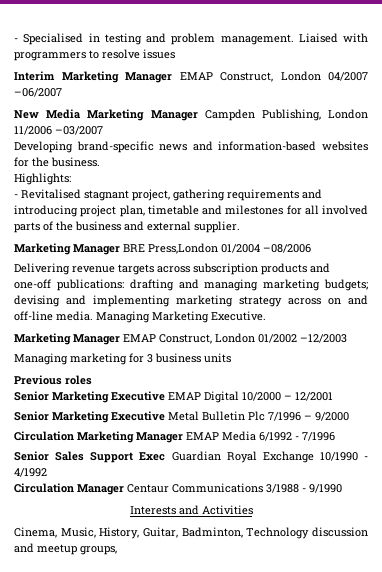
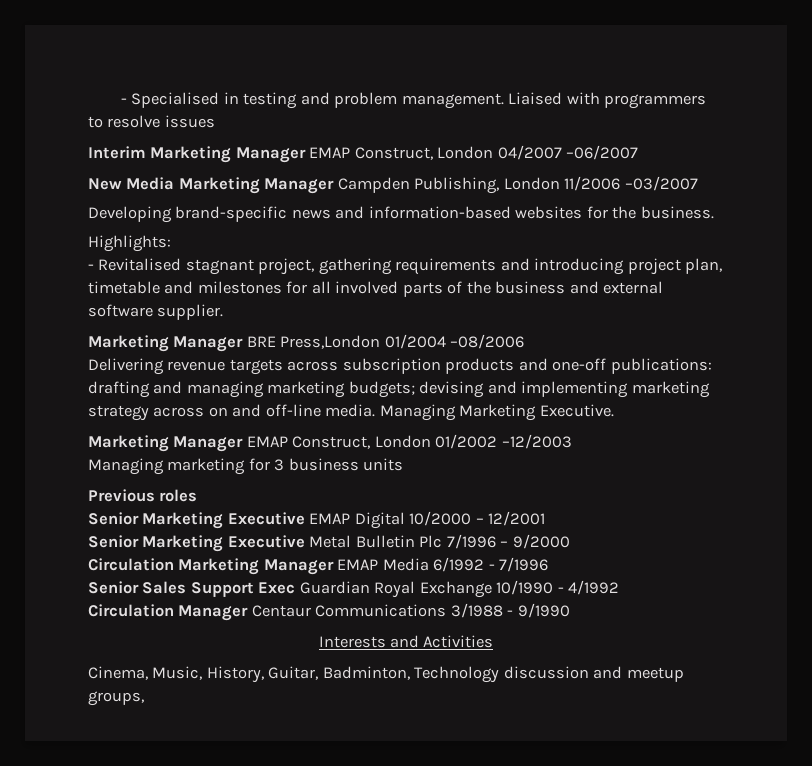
(191, 226) none -> [88,304,153,317] software

